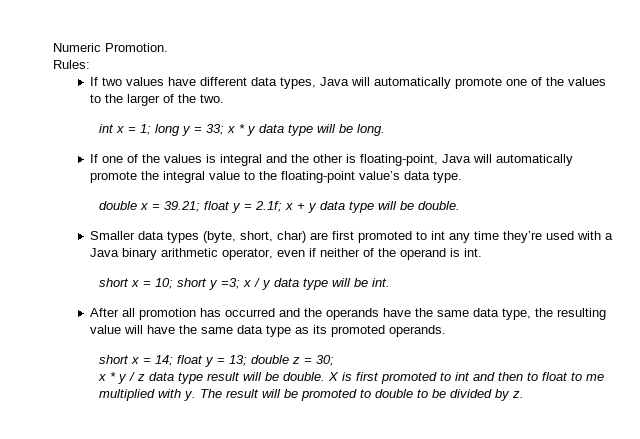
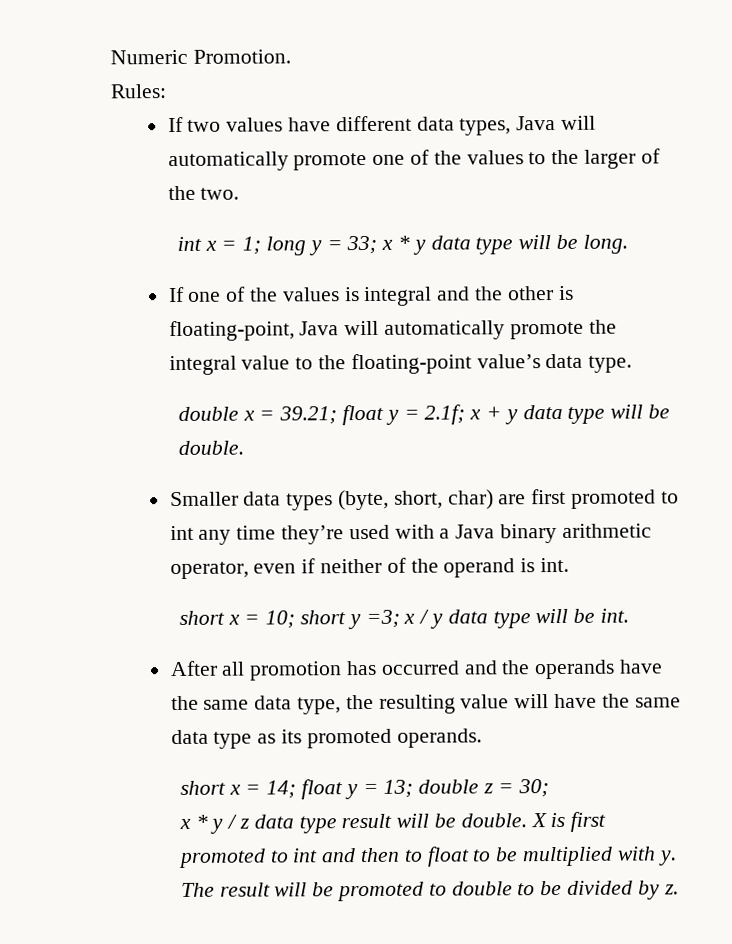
[585,374,604,381] me -> [495,847,519,862] be

